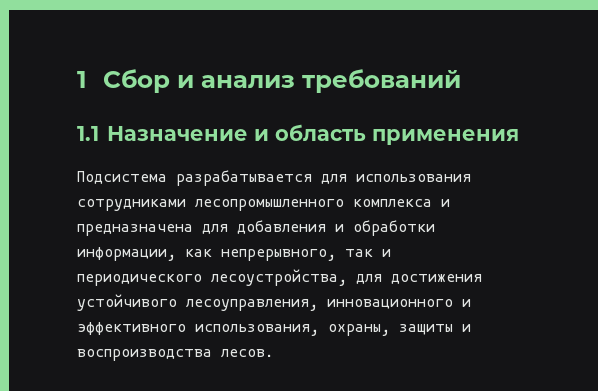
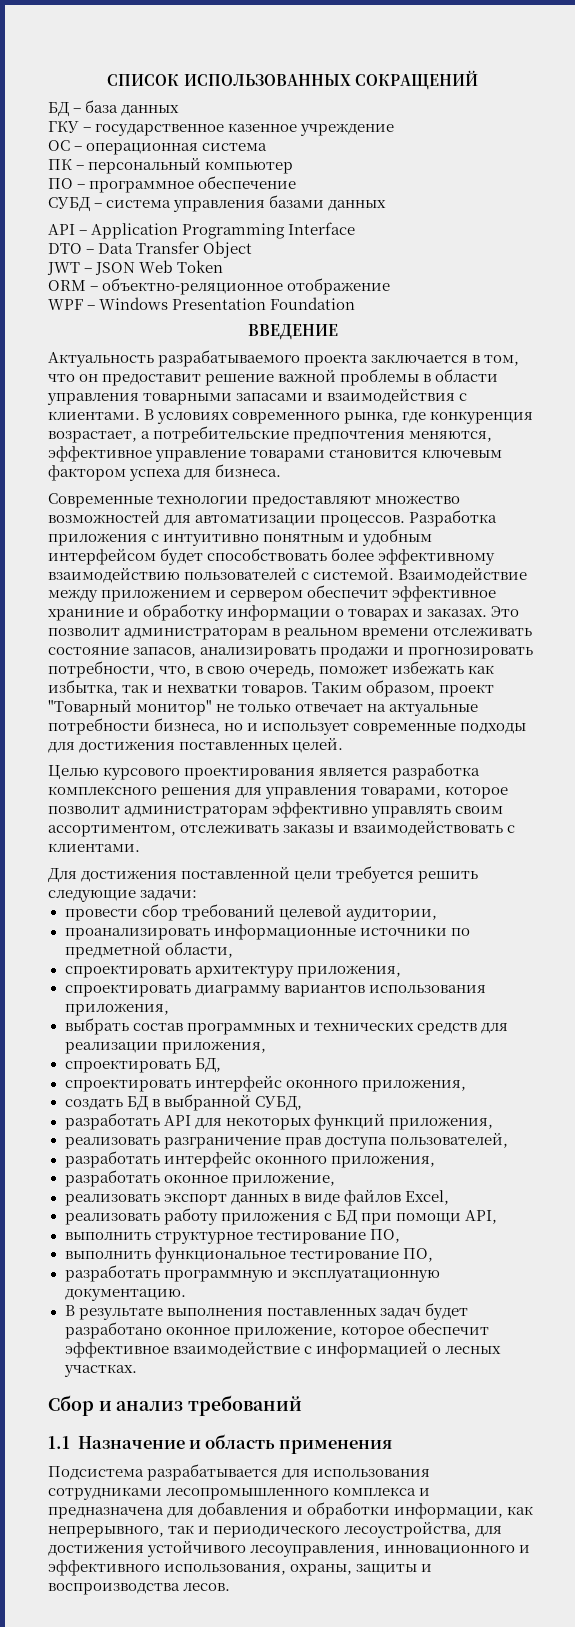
[77,71,87,88] 1 -> [107,70,478,90] [48,100,180,117] [48,121,395,136] [48,140,268,155] [48,157,294,174] [48,176,297,193] [48,195,387,212] [48,222,356,239] [48,241,253,258] [47,260,224,275] [48,278,391,295] [48,297,356,310] [247,324,338,340] [48,350,520,367] [48,369,499,386] [47,388,468,405] [48,409,534,424] [48,426,493,443] [48,446,503,462] [48,464,282,481] [48,493,461,508] [48,510,498,527] [48,529,433,546] [48,548,496,565] [48,567,528,583] [48,585,497,602] [48,604,520,621] [48,627,533,640] [48,646,534,659] [48,661,495,678] [48,680,495,697] [48,699,479,716] [48,718,527,735] [48,737,344,753] [48,763,481,780] [48,786,509,799] [48,802,504,818] [48,820,516,837] [48,843,140,852] [48,866,479,883] [48,890,198,902] [64,904,437,921] [64,924,470,940] [64,942,233,959] [64,965,401,978] [64,984,486,997] [64,1003,169,1016] [64,1018,508,1035] [64,1041,266,1054] [64,1058,221,1073] [64,1075,466,1092] [64,1094,302,1111] [64,1113,493,1130] [64,1132,508,1149] [64,1151,435,1168] [64,1170,335,1187] [64,1189,449,1206] [64,1208,497,1225] [64,1229,400,1244] [64,1247,433,1263] [64,1265,440,1282] [64,1288,186,1301] [64,1303,468,1320] [64,1322,489,1339] [64,1341,501,1358] [63,1364,137,1377] СПИСОК ИСПОЛЬЗОВАННЫХ СОКРАЩЕНИЙ // БД – база данных // ГКУ – государственное казенное учреждение // ОС – операционная система // ПК – персональный компьютер // ПО – программное обеспечение // СУБД – система управления базами данных // API – Application Programming Interface // DTO – Data Transfer Object // JWT – JSON Web Token // ORM – объектно-реляционное отображение // WPF – Windows Presentation Foundation // ВВЕДЕНИЕ // Актуальность разрабатываемого проекта заключается в том, что он предоставит решение важной проблемы в области управления товарными запасами и взаимодействия с клиентами. В условиях современного рынка, где конкуренция возрастает, а потребительские предпочтения меняются, эффективное управление товарами становится ключевым фактором успеха для бизнеса. // Современные технологии предоставляют множество возможностей для автоматизации процессов. Разработка приложения с интуитивно понятным и удобным интерфейсом будет способствовать более эффективному взаимодействию пользователей с системой. Взаимодействие между приложением и сервером обеспечит эффективное храниние и обработку информации о товарах и заказах. Это позволит администраторам в реальном времени отслеживать состояние запасов, анализировать продажи и прогнозировать потребности, что, в свою очередь, поможет избежать как избытка, так и нехватки товаров. Таким образом, проект "Товарный монитор" не только отвечает на актуальные потребности бизнеса, но и использует современные подходы для достижения поставленных целей. // Целью курсового проектирования является разработка комплексного решения для управления товарами, которое позволит администраторам эффективно управлять своим ассортиментом, отслеживать заказы и взаимодействовать с клиентами. // Для достижения поставленной цели требуется решить следующие задачи: // провести сбор требований целевой аудитории, // проанализировать информационные источники по предметной области, // спроектировать архитектуру приложения, // спроектировать диаграмму вариантов использования приложения, // выбрать состав программных и технических средств для реализации приложения, // спроектировать БД, // спроектировать интерфейс оконного приложения, // создать БД в выбранной СУБД, // разработать API для некоторых функций приложения, // реализовать разграничение прав доступа пользователей, // разработать интерфейс оконного приложения, // разработать оконное приложение, // реализовать экспорт данных в виде файлов Excel, // реализовать работу приложения с БД при помощи API, // выполнить структурное тестирование ПО, // выполнить функциональное тестирование ПО, // разработать программную и эксплуатационную документацию. // В результате выполнения поставленных задач будет разработано оконное приложение, которое обеспечит эффективное взаимодействие с информацией о лесных участках. //

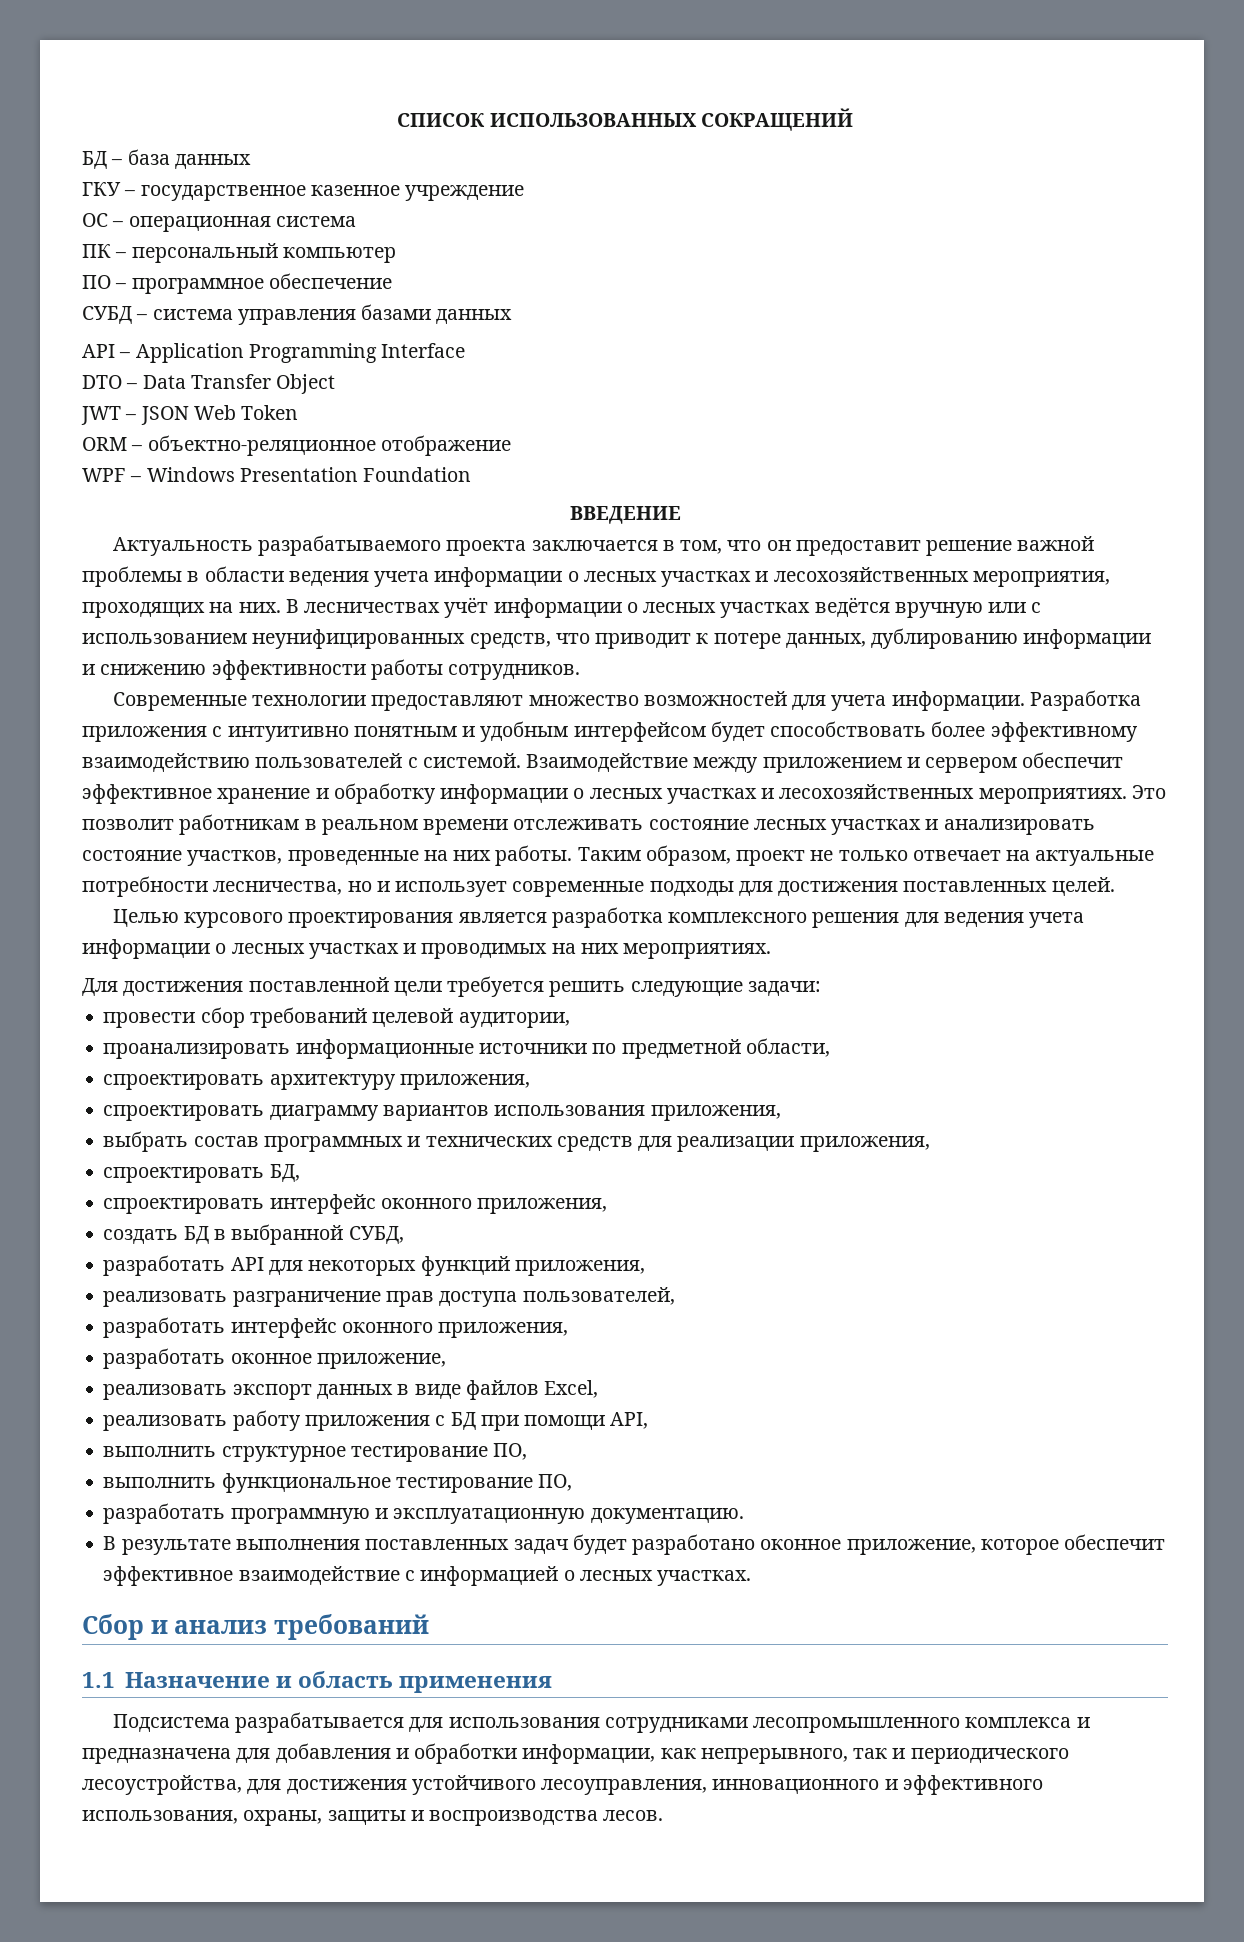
[47,388,468,405] [48,409,534,424] [48,426,493,443] [48,446,503,462] [48,464,282,481] управления товарными запасами и взаимодействия с клиентами. В условиях современного рынка, где конкуренция возрастает, а потребительские предпочтения меняются, эффективное управление товарами становится ключевым фактором успеха для бизнеса. -> [288,567,1110,587] [82,597,1042,618] [82,628,1152,649] [82,659,581,680] ведения учета информации о лесных участках и лесохозяйственных мероприятия, проходящих на них. В лесничествах учёт информации о лесных участках ведётся вручную или с использованием неунифицированных средств, что приводит к потере данных, дублированию информации и снижению эффективности работы сотрудников.
[195,515,406,527] автоматизации процессов. -> [831,691,1025,711] учета информации.
[48,609,124,621] храниние -> [217,788,311,804] хранение
[348,608,488,621] товарах и заказах. -> [589,784,1127,804] лесных участках и лесохозяйственных мероприятиях.
[124,628,269,640] администраторам -> [179,814,300,835] работникам
[133,646,534,659] [48,661,495,678] [48,680,309,697] запасов, анализировать продажи и прогнозировать потребности, что, в свою очередь, поможет избежать как избытка, так и нехватки товаров. -> [753,819,1095,835] [82,845,573,866] лесных участках и анализировать состояние участков, проведенные на них работы.
[48,699,213,716] "Товарный монитор" -> (806, 858) none
[154,718,221,734] бизнеса, -> [213,881,343,895] лесничества,
[265,786,509,799] [48,802,504,818] [48,820,516,837] [48,843,140,852] управления товарами, которое позволит администраторам эффективно управлять своим ассортиментом, отслеживать заказы и взаимодействовать с клиентами. -> [943,912,1085,928] [82,939,772,959] ведения учета информации о лесных участках и проводимых на них мероприятиях.

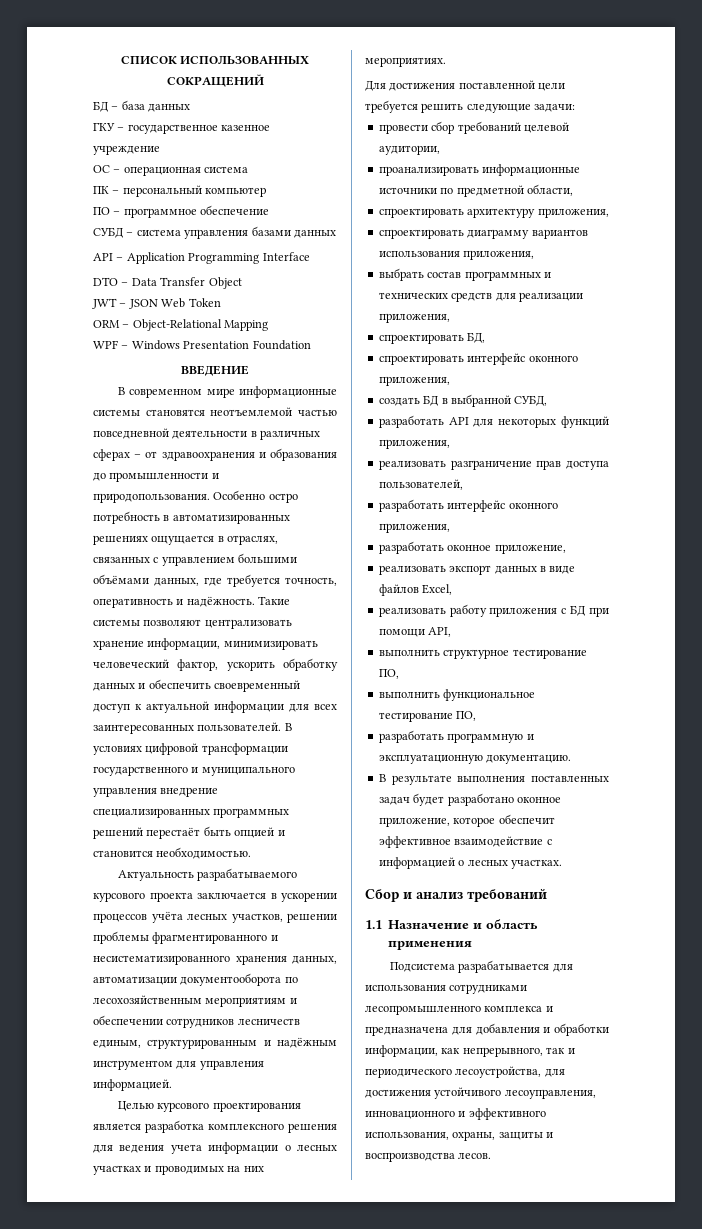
[147,435,511,456] объектно-реляционное отображение -> [132,319,269,331] Object-Relational Mapping
(681, 515) none -> [117,386,337,398] [93,407,337,416] [93,428,321,440] [93,448,337,461] [93,472,219,482] [93,490,298,503] [93,511,290,524] [93,535,279,545] [93,553,298,566] [93,574,337,587] [93,596,291,608] [93,619,292,629] [93,638,318,650] [93,658,338,671] [93,679,301,692] [93,701,337,713] [93,722,292,734] [93,743,288,755] [93,766,295,776] [93,787,219,797] [93,808,290,818] [93,826,285,839] [93,847,252,859] // В современном мире информационные системы становятся неотъемлемой частью повседневной деятельности в различных сферах – от здравоохранения и образования до промышленности и природопользования. Особенно остро потребность в автоматизированных решениях ощущается в отраслях, связанных с управлением большими объёмами данных, где требуется точность, оперативность и надёжность. Такие системы позволяют централизовать хранение информации, минимизировать человеческий фактор, ускорить обработку данных и обеспечить своевременный доступ к актуальной информации для всех заинтересованных пользователей. В условиях цифровой трансформации государственного и муниципального управления внедрение специализированных программных решений перестаёт быть опцией и становится необходимостью.
(442, 545) none -> [93,892,145,902] курсового
[680,536,1095,556] [82,566,1110,587] [82,597,1042,618] [82,628,1152,649] [82,659,581,680] [112,690,1141,711] [82,721,1138,742] [82,752,1124,773] [82,783,1166,804] [82,814,1095,835] [82,845,1155,866] [82,876,1115,897] том, что он предоставит решение важной проблемы в области ведения учета информации о лесных участках и лесохозяйственных мероприятия, проходящих на них. В лесничествах учёт информации о лесных участках ведётся вручную или с использованием неунифицированных средств, что приводит к потере данных, дублированию информации и снижению эффективности работы сотрудников. // Современные технологии предоставляют множество возможностей для учета информации. Разработка приложения с интуитивно понятным и удобным интерфейсом будет способствовать более эффективному взаимодействию пользователей с системой. Взаимодействие между приложением и сервером обеспечит эффективное хранение и обработку информации о лесных участках и лесохозяйственных мероприятиях. Это позволит работникам в реальном времени отслеживать состояние лесных участках и анализировать состояние участков, проведенные на них работы. Таким образом, проект не только отвечает на актуальные потребности лесничества, но и использует современные подходы для достижения поставленных целей. -> [281,892,337,902] [93,911,337,923] [93,931,278,944] [93,955,337,965] [93,973,298,986] [93,995,297,1007] [93,1015,300,1028] [93,1037,337,1049] [93,1060,264,1070] [93,1079,172,1091] ускорении процессов учёта лесных участков, решении проблемы фрагментированного и несистематизированного хранения данных, автоматизации документооборота по лесохозяйственным мероприятиям и обеспечении сотрудников лесничеств единым, структурированным и надёжным инструментом для управления информацией.

